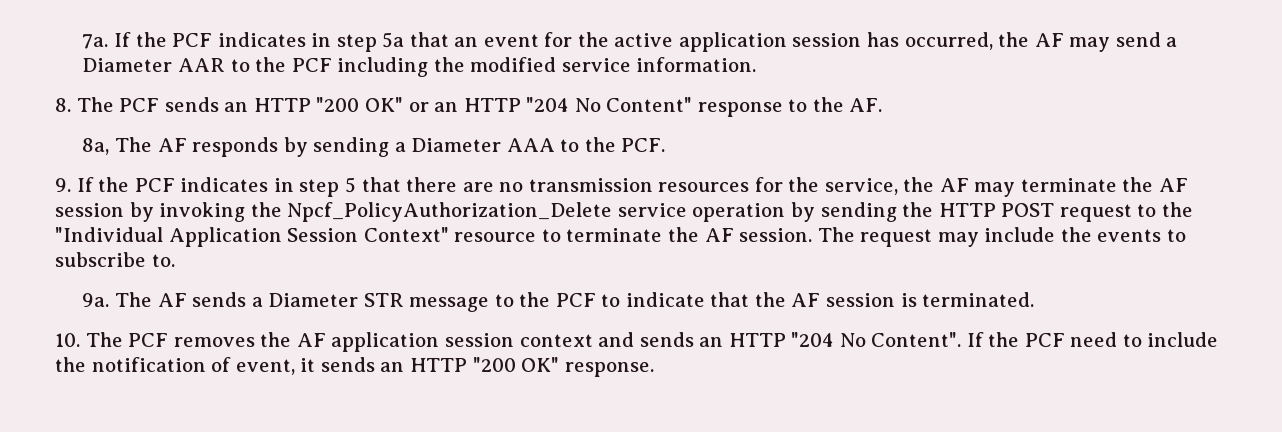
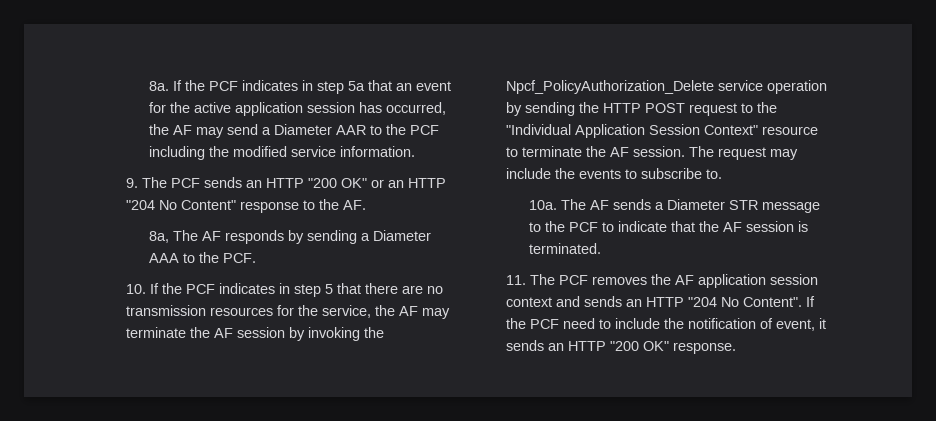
[82,34,109,49] 7a. -> [148,81,169,91] 8a.
[55,98,72,112] 8. -> [125,178,138,188] 9.
[55,178,72,192] 9. -> [125,284,146,294] 10.
[82,293,110,307] 9a. -> [528,200,557,210] 10a.
[55,333,81,347] 10. -> [505,275,526,285] 11.

